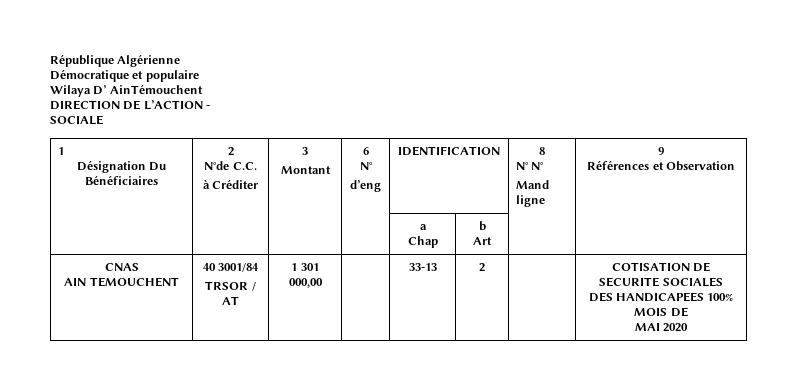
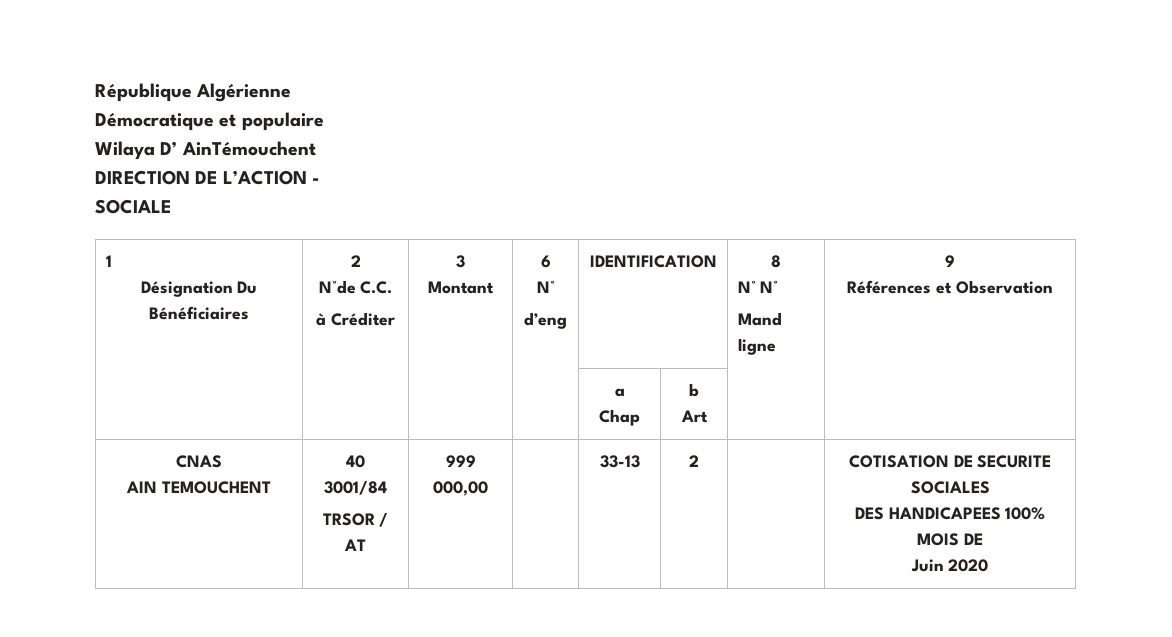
[291,263,319,271] 1 301 -> [445,455,476,467] 999
[634,323,660,331] MAI -> [910,559,944,572] Juin

